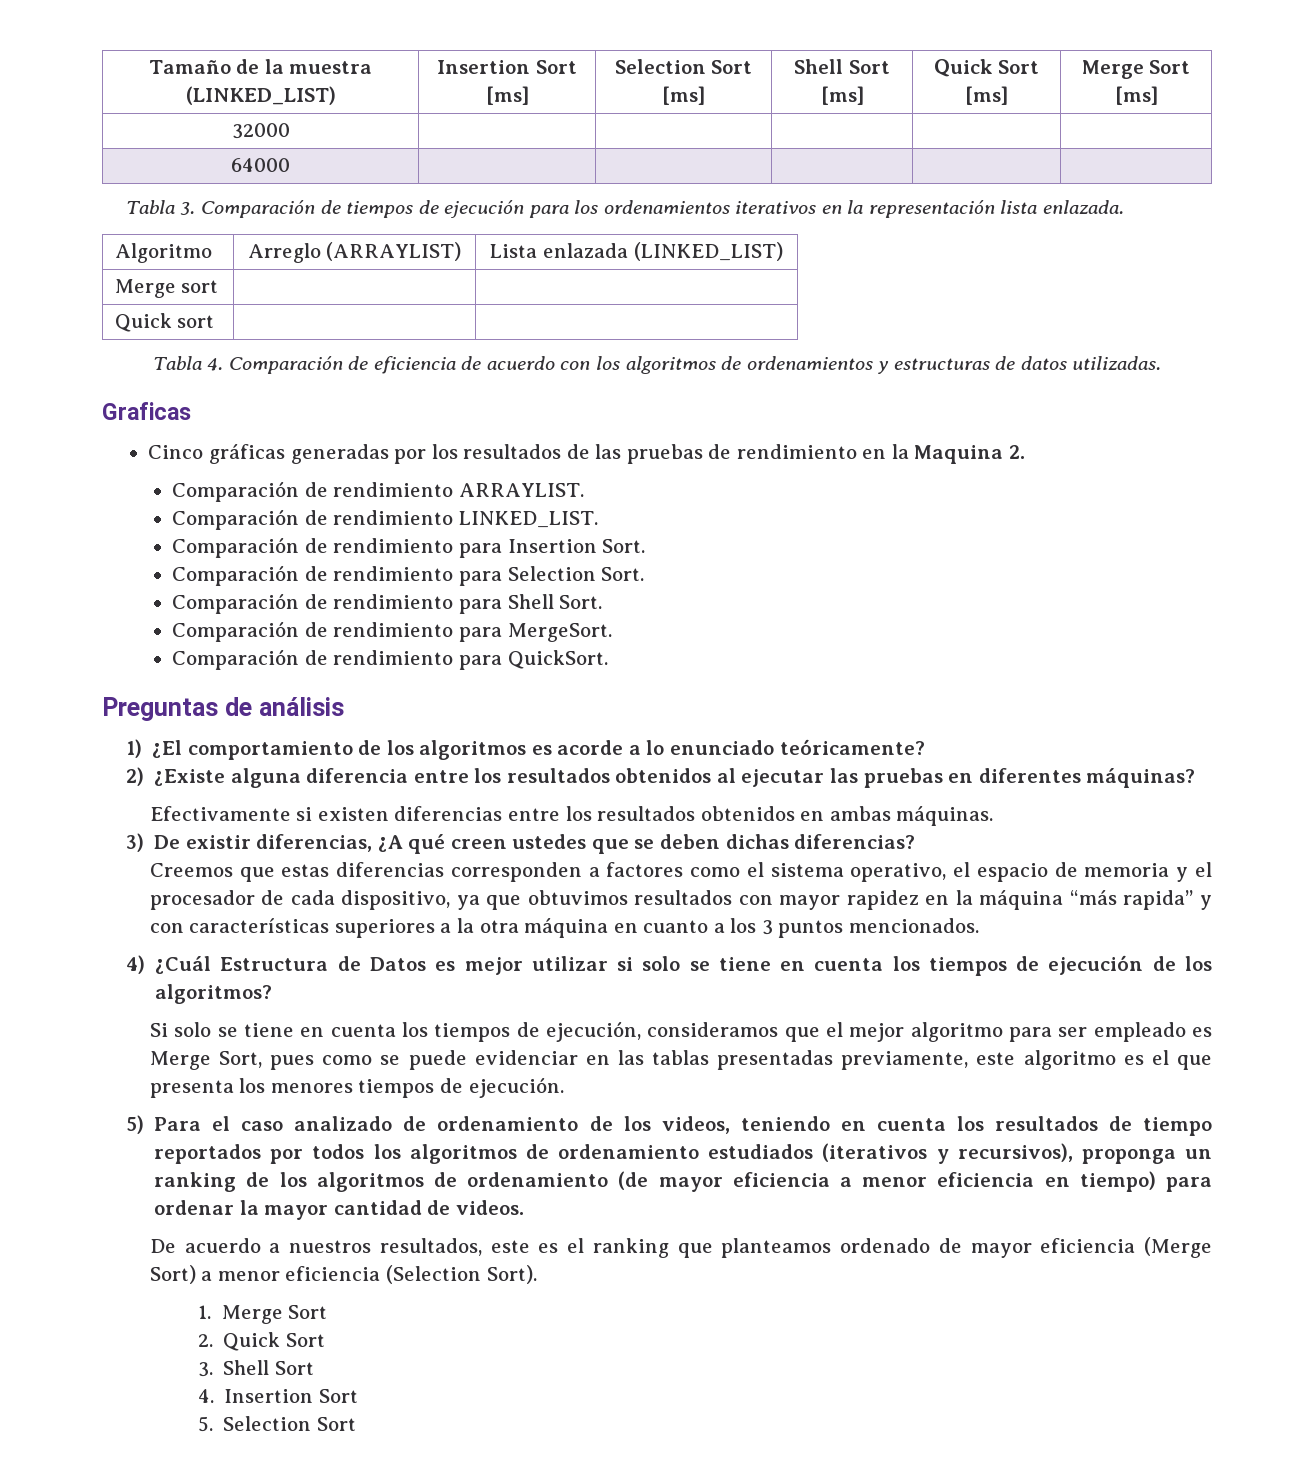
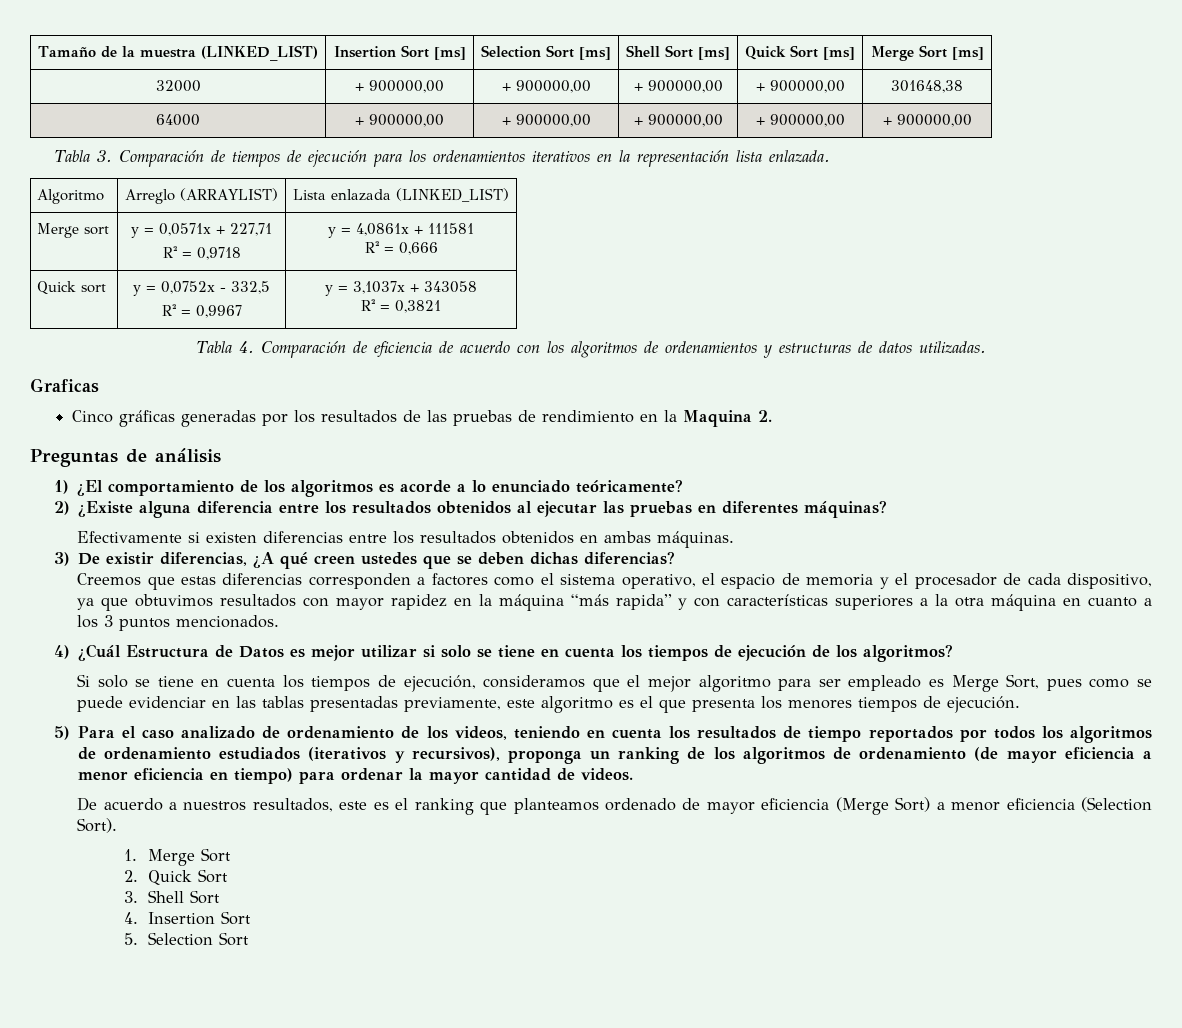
[231,158,290,172] | | | | // 64000 | | | | | -> [355,80,444,93] [501,80,591,93] [633,80,723,93] [755,80,845,93] [891,80,963,93] [156,114,200,126] [355,114,444,127] [501,114,591,127] [633,114,723,127] [755,114,845,127] [882,114,972,127] + 900000,00 | + 900000,00 | + 900000,00 | + 900000,00 | 301648,38 // 64000 | + 900000,00 | + 900000,00 | + 900000,00 | + 900000,00 | + 900000,00
[114,313,215,332] | // Quick sort | | -> [131,223,272,238] [162,246,241,260] [328,223,474,238] [364,241,438,255] [36,281,106,295] [133,281,270,296] [161,304,242,318] [325,281,477,296] [361,299,441,313] y = 0,0571x + 227,71 // R² = 0,9718 | y = 4,0861x + 111581 // R² = 0,666 // Quick sort | y = 0,0752x - 332,5 // R² = 0,9967 | y = 3,1037x + 343058 // R² = 0,3821
[172,481,585,502] [172,509,599,530] [172,537,646,558] [172,565,645,586] [172,593,603,614] [172,621,612,642] [172,649,608,670] // Comparación de rendimiento ARRAYLIST. // Comparación de rendimiento LINKED_LIST. // Comparación de rendimiento para Insertion Sort. // Comparación de rendimiento para Selection Sort. // Comparación de rendimiento para Shell Sort. // Comparación de rendimiento para MergeSort. // Comparación de rendimiento para QuickSort. -> (772, 416) none

